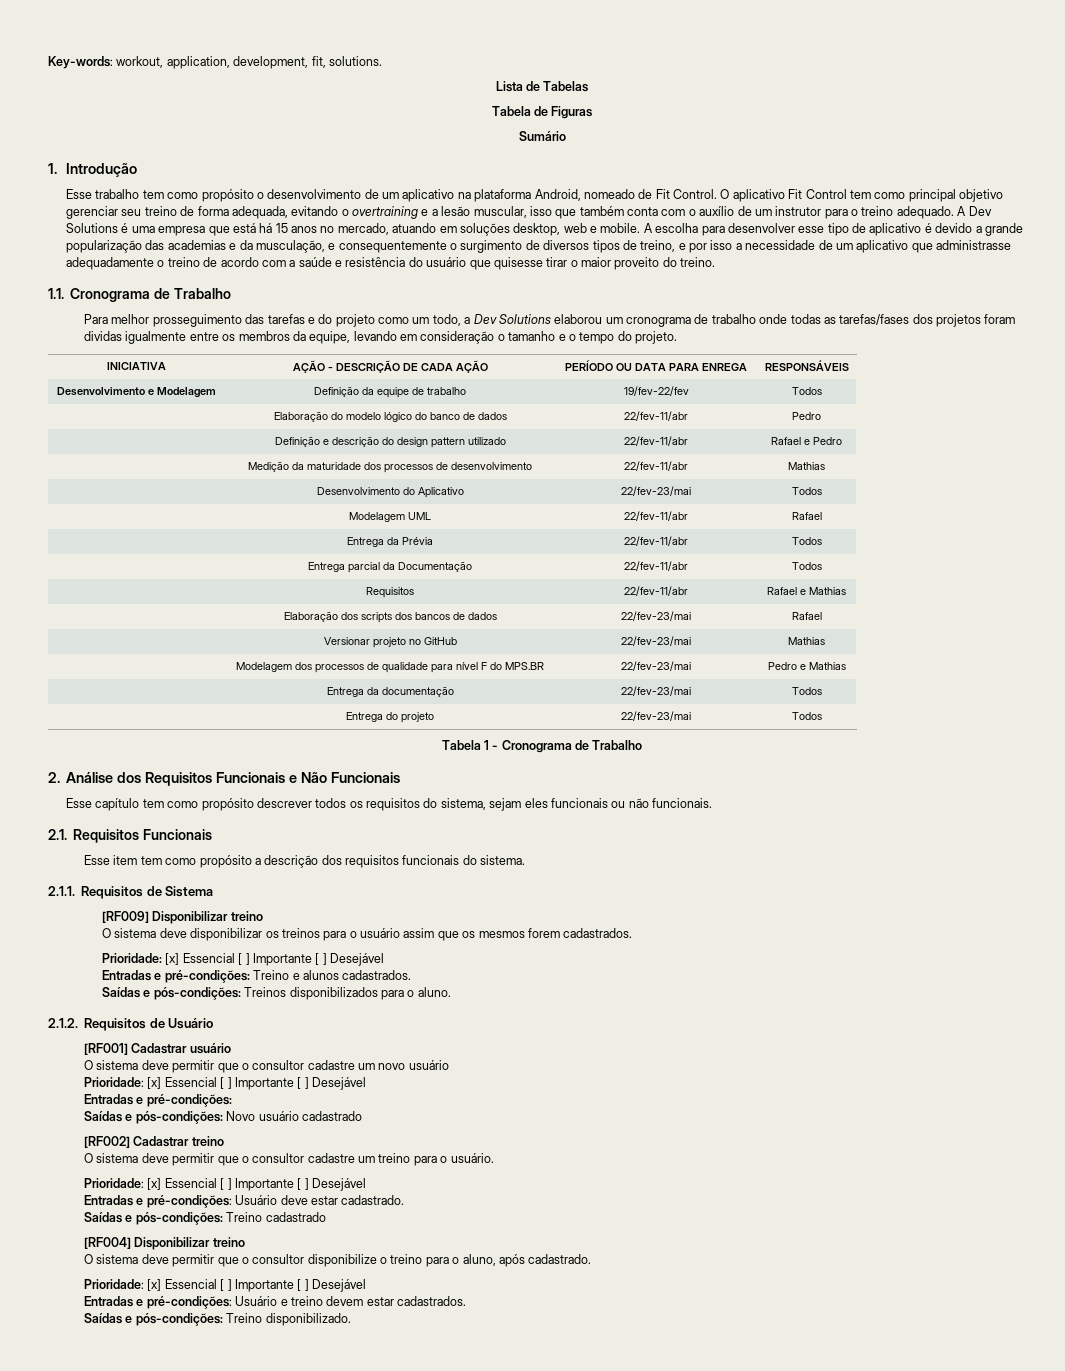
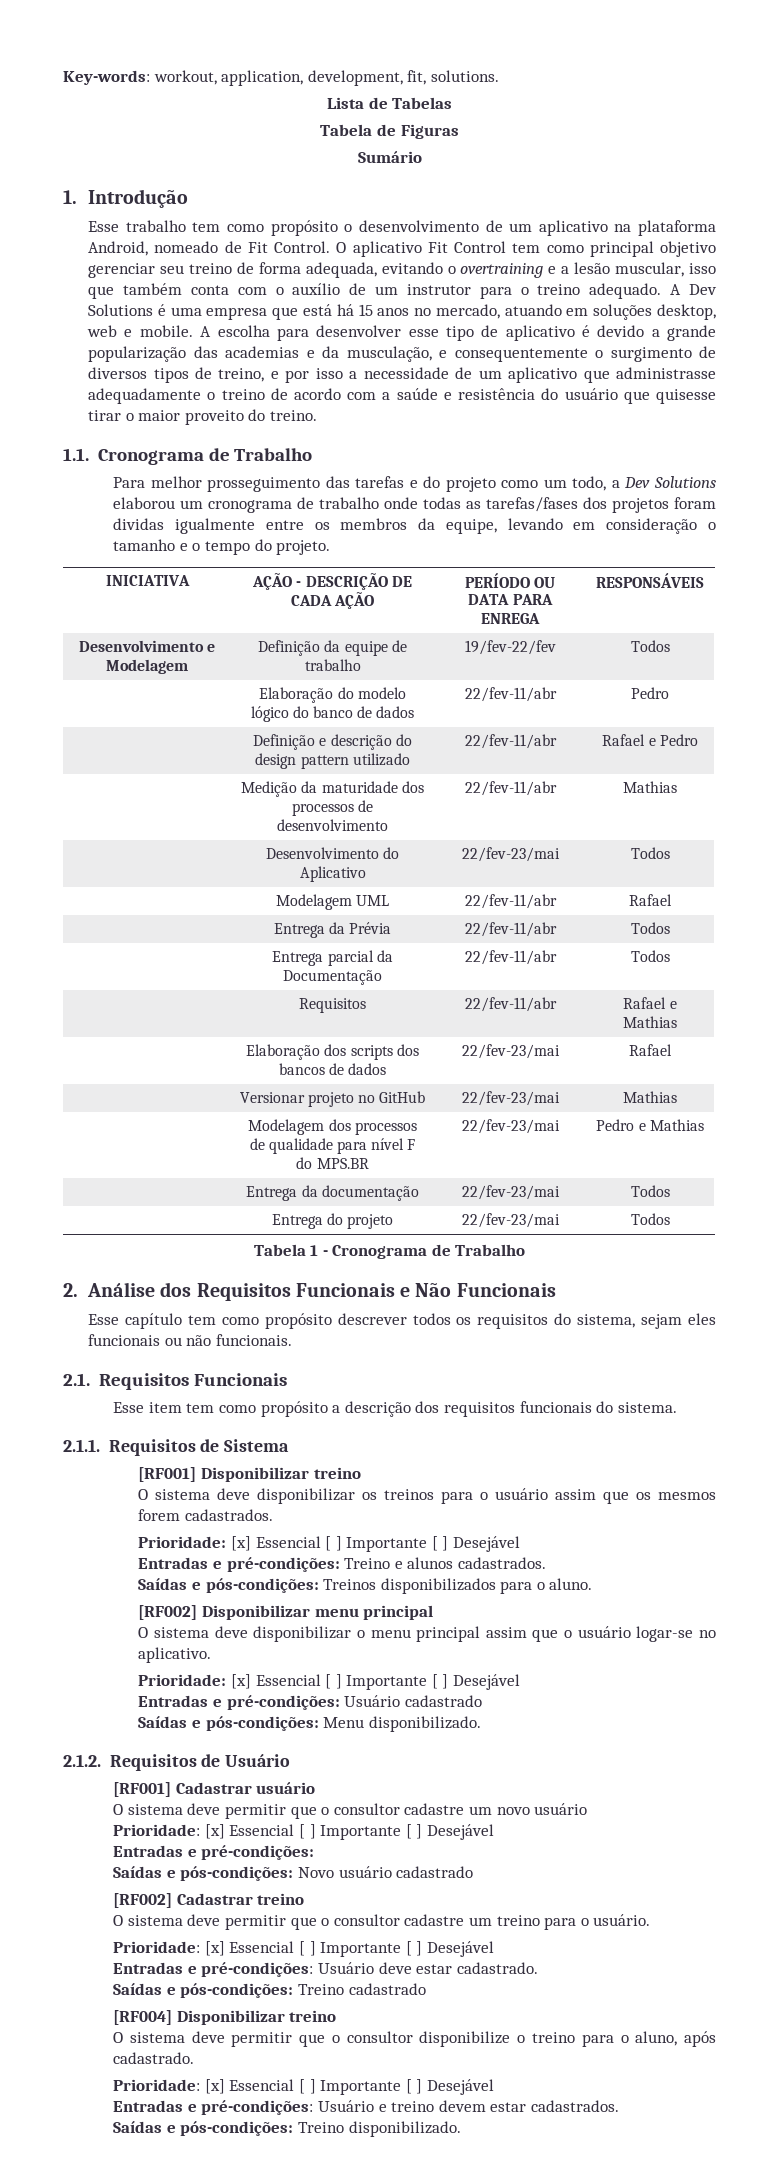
[102,911,150,923] [RF009] -> [138,1467,197,1482] [RF001]
(451, 992) none -> [138,1605,434,1620] [138,1626,716,1642] [138,1647,212,1663] [138,1674,521,1690] [138,1695,482,1710] [138,1716,481,1732] // [RF002] Disponibilizar menu principal // O sistema deve disponibilizar o menu principal assim que o usuário logar-se no aplicativo. // Prioridade: [x] Essencial [ ] Importante [ ] Desejável // Entradas e pré-condições: Usuário cadastrado // Saídas e pós-condições: Menu disponibilizado.

